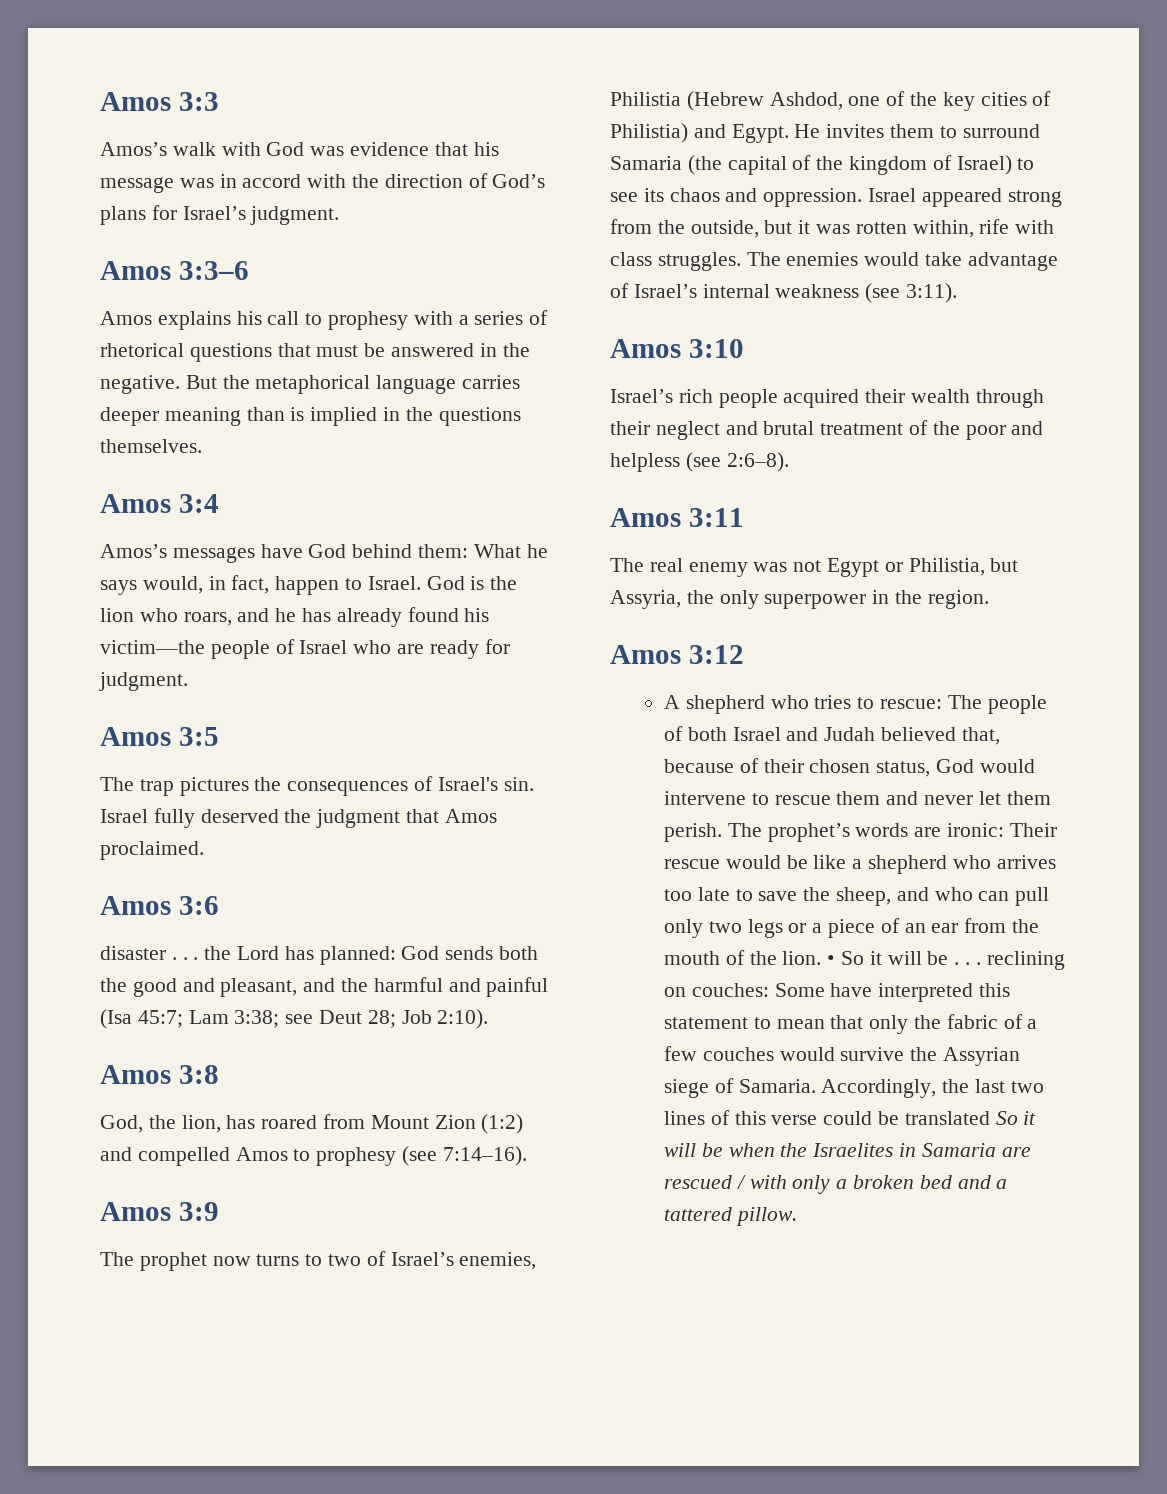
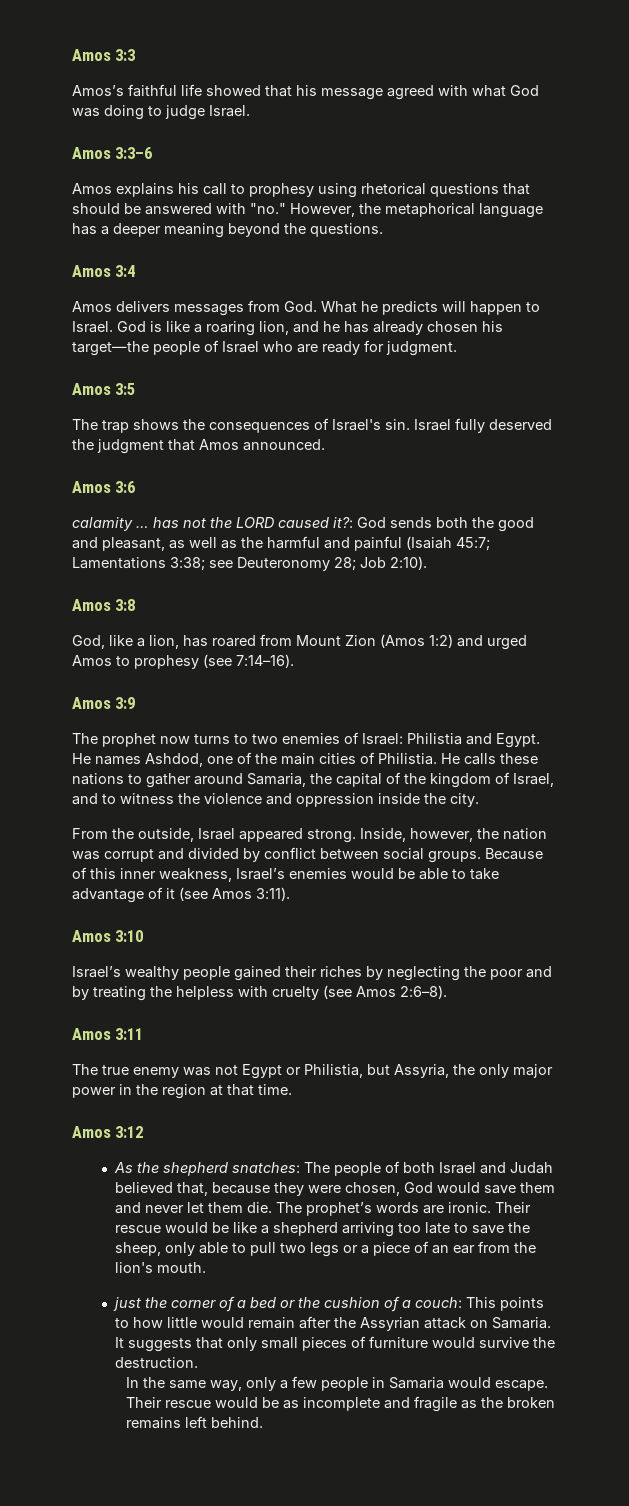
[172,142,499,156] [100,173,546,193] [100,205,340,225] walk with God was evidence that his message was in accord with the direction of God’s plans for Israel’s judgment. -> [128,84,539,100] [72,105,250,120] faithful life showed that his message agreed with what God was doing to judge Israel.
[413,310,549,325] with a series of -> [318,183,357,198] using
[316,345,359,357] must -> [72,203,120,214] should
[479,343,530,357] [100,375,521,394] [100,407,521,426] [100,439,202,453] [100,494,219,513] [100,544,548,563] [100,575,270,595] in the negative. But the metaphorical language carries deeper meaning than is implied in the questions themselves. // Amos 3:4 // Amos’s messages have God behind them: What he says would, in fact, -> [216,203,543,218] [72,223,383,238] [72,265,136,277] [72,300,466,316] with "no." However, the metaphorical language has a deeper meaning beyond the questions. // Amos 3:4 // Amos delivers messages from God. What he predicts will
[490,576,518,590] [100,608,232,626] the lion who roars, -> [166,321,289,336] like a roaring lion,
[407,607,490,622] [100,640,205,654] found his victim—the -> [427,321,503,332] [72,341,149,356] chosen his target—the
[179,777,249,796] pictures -> [133,419,179,430] shows
[100,841,204,860] proclaimed. -> [243,439,325,451] announced.
[100,946,396,965] disaster . . . the Lord has planned: -> [72,517,353,531] calamity … has not the LORD caused it?:
[303,978,336,992] and -> [169,537,237,549] as well as
[100,1009,229,1029] (Isa 45:7; Lam -> [406,536,490,551] [72,557,166,569] (Isaiah 45:7; Lamentations
[319,1010,363,1024] Deut -> [237,557,330,571] Deuteronomy
[148,1115,176,1129] the -> [109,635,145,647] like a
[481,1114,524,1134] [100,1147,230,1166] (1:2) and compelled -> [380,634,527,650] (Amos 1:2) and urged
[366,1251,537,1270] [610,91,764,111] of Israel’s enemies, Philistia (Hebrew -> [282,732,540,748] [72,753,141,765] enemies of Israel: Philistia and Egypt. He names
[942,92,975,111] key -> [281,753,315,765] main
[610,123,1040,143] [610,155,722,175] Philistia) and Egypt. He invites them to surround Samaria (the -> [378,753,538,765] [72,773,332,788] Philistia. He calls these nations to gather around Samaria, the
[956,155,1035,175] [610,188,1062,207] [610,219,1055,238] [610,252,1058,271] [610,283,958,303] [610,339,744,358] [610,389,1044,408] [610,420,1044,440] [610,452,721,472] Israel) to see its chaos and oppression. Israel appeared strong from the outside, but it was rotten within, rife with class struggles. The enemies would take advantage of Israel’s internal weakness (see 3:11). // Amos 3:10 // Israel’s rich people acquired their wealth through their neglect and brutal treatment of the poor and helpless (see -> [513,773,554,787] [72,793,479,807] [72,828,547,843] [72,847,543,863] [72,867,499,882] [72,887,290,903] [72,930,144,942] [72,966,552,981] [72,985,396,1001] Israel, and to witness the violence and oppression inside the city. // From the outside, Israel appeared strong. Inside, however, the nation was corrupt and divided by conflict between social groups. Because of this inner weakness, Israel’s enemies would be able to take advantage of it (see Amos 3:11). // Amos 3:10 // Israel’s wealthy people gained their riches by neglecting the poor and by treating the helpless with cruelty (see Amos
[649,558,683,572] real -> [102,1065,129,1075] true
[764,590,989,609] [610,645,744,664] [663,695,942,714] superpower in the region. // Amos 3:12 // A shepherd who tries to rescue: -> [513,1064,553,1078] [72,1084,292,1099] [72,1126,144,1138] [113,1162,300,1176] major power in the region at that time. // Amos 3:12 // As the shepherd snatches:
[739,758,1035,777] [663,791,831,805] of their chosen status, God would intervene to rescue -> [273,1182,516,1196] they were chosen, God would save
[663,823,722,842] perish. -> [246,1202,272,1213] die.
[946,823,1004,837] ironic: -> [447,1202,491,1213] ironic.
[952,855,1056,869] who arrives -> [341,1222,394,1237] arriving
[896,887,1050,906] [663,919,703,938] and who can pull only -> [164,1242,276,1256] only able to pull
[663,950,1065,970] [663,983,1010,1002] [663,1014,1038,1034] [663,1046,1020,1066] [663,1078,1044,1098] [663,1110,1037,1125] [663,1143,1031,1157] [663,1175,1008,1194] [663,1207,797,1226] mouth of the lion. • So it will be . . . reclining on couches: Some have interpreted this statement to mean that only the fabric of a few couches would survive the Assyrian siege of Samaria. Accordingly, the last two lines of this verse could be translated So it will be when the Israelites in Samaria are rescued / with only a broken bed and a tattered pillow. -> [114,1262,206,1273] [112,1296,544,1312] [114,1316,551,1331] [114,1336,555,1352] [114,1357,198,1368] [125,1376,548,1391] [125,1396,555,1412] [125,1416,263,1429] lion's mouth. // just the corner of a bed or the cushion of a couch: This points to how little would remain after the Assyrian attack on Samaria. It suggests that only small pieces of furniture would survive the destruction. // In the same way, only a few people in Samaria would escape. Their rescue would be as incomplete and fragile as the broken remains left behind.

